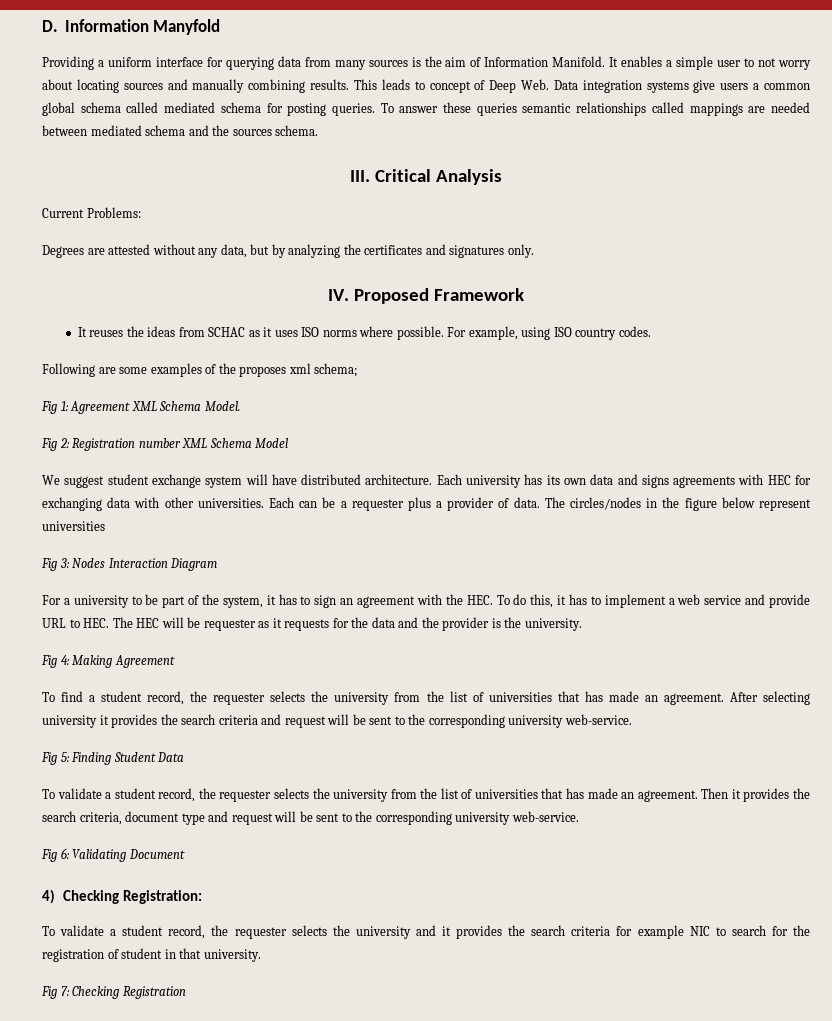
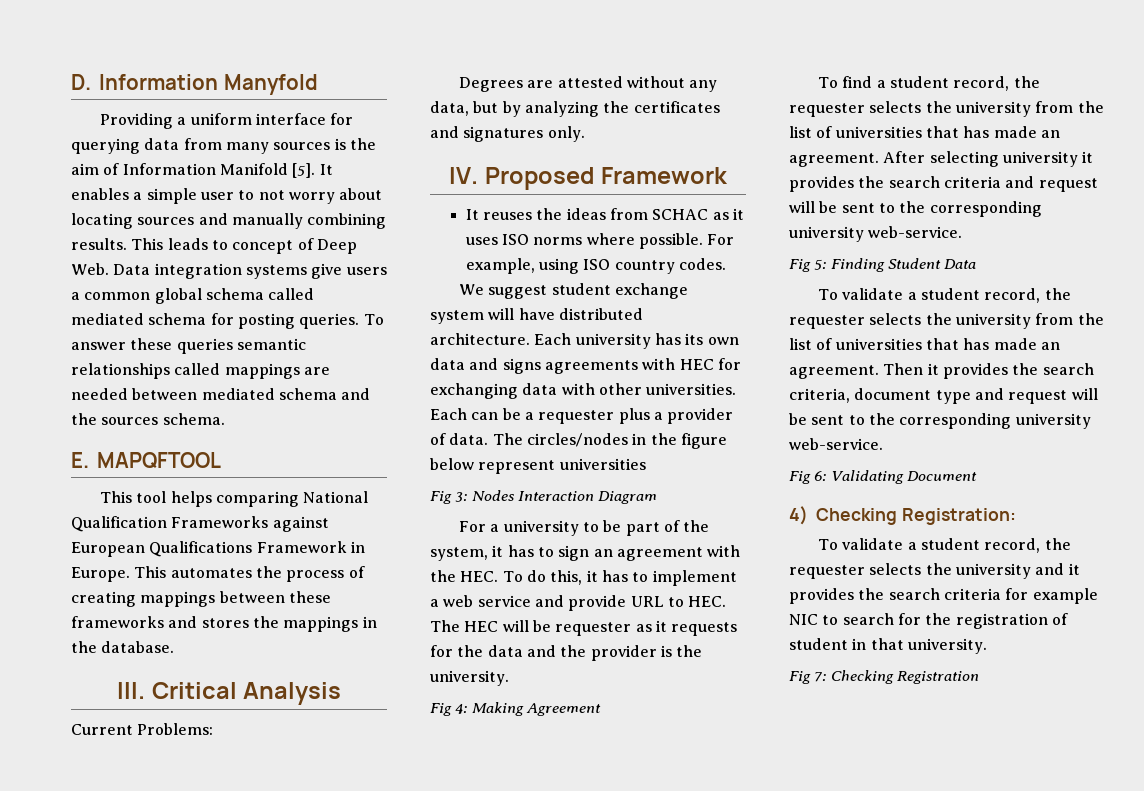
[552,56,606,67] Manifold. -> [219,163,316,178] Manifold [5].
(319, 130) none -> [71,452,221,469] [100,491,369,507] [71,516,329,532] [71,541,365,557] [71,566,365,582] [71,591,331,607] [71,616,377,632] [71,641,175,653] // E. MAPQFTOOL // This tool helps comparing National Qualification Frameworks against European Qualifications Framework in Europe. This automates the process of creating mappings between these frameworks and stores the mappings in the database.
[42,363,358,377] [41,401,240,414] [41,438,289,451] // Following are some examples of the proposes xml schema; // Fig 1: Agreement XML Schema Model. // Fig 2: Registration number XML Schema Model -> (727, 264) none

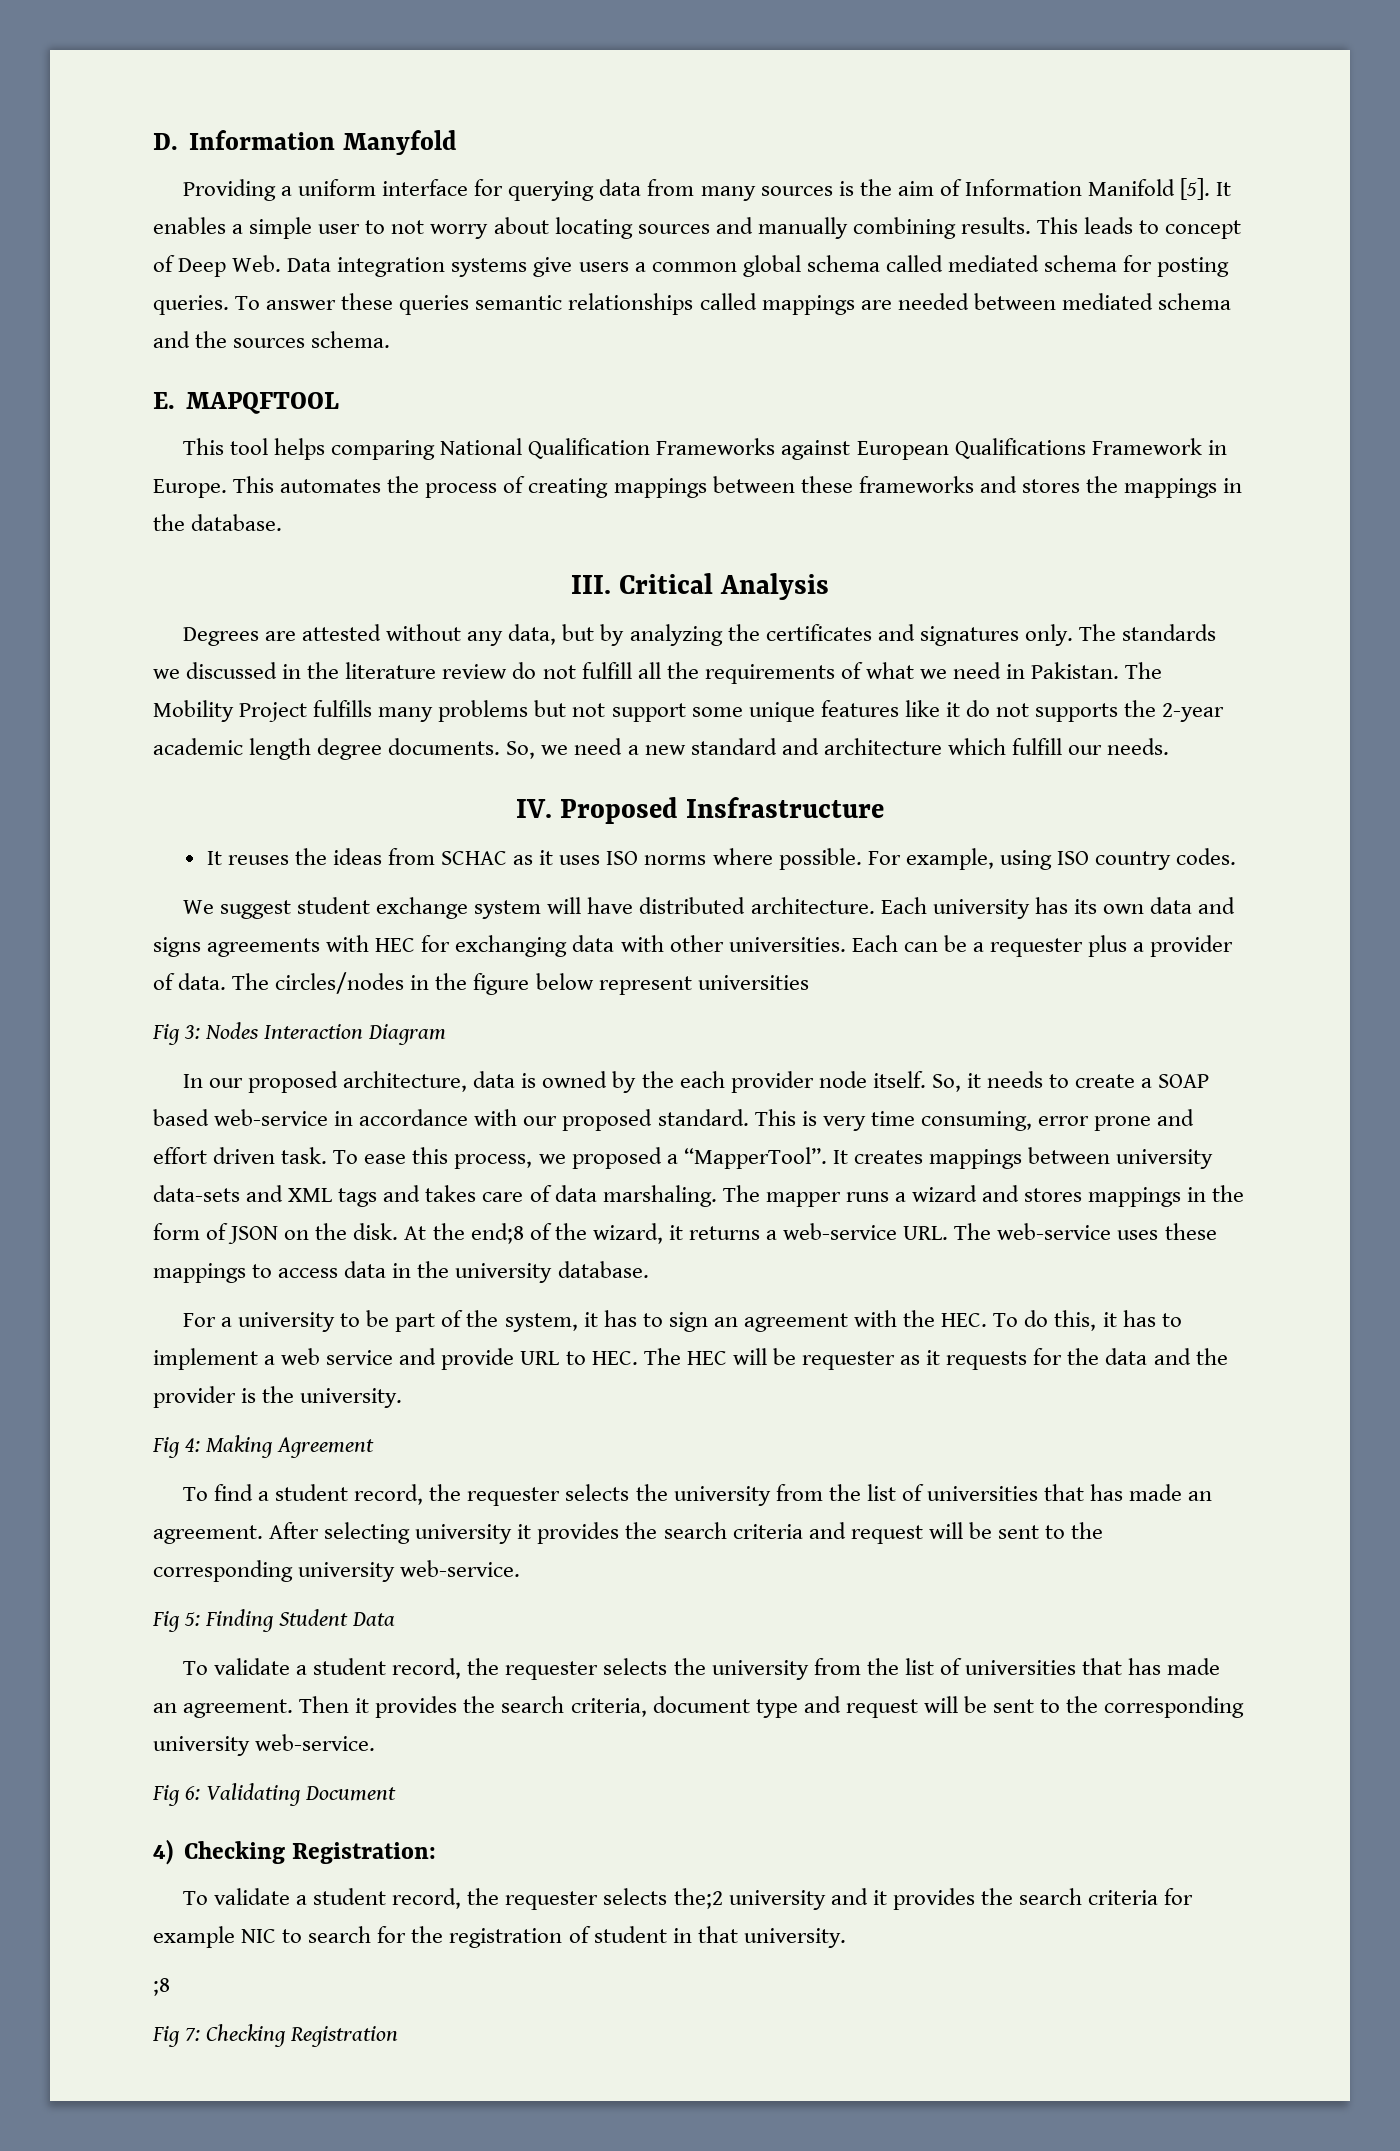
[71,723,214,735] // Current Problems: -> (830, 586) none
(585, 134) none -> [1078,624,1217,641] [153,662,1163,684] [153,700,1225,722] [153,738,1170,760] The standards we discussed in the literature review do not fulfill all the requirements of what we need in Pakistan. The Mobility Project fulfills many problems but not support some unique features like it do not supports the 2-year academic length degree documents. So, we need a new standard and architecture which fulfill our needs.
[600,167,728,184] Framework -> [686,797,885,818] Insfrastructure
(658, 497) none -> [182,1071,1210,1093] [153,1109,1195,1131] [153,1147,1214,1169] [153,1185,1245,1207] [153,1223,1217,1244] [153,1261,649,1283] // In our proposed architecture, data is owned by the each provider node itself. So, it needs to create a SOAP based web-service in accordance with our proposed standard. This is very time consuming, error prone and effort driven task. To ease this process, we proposed a “MapperTool”. It creates mappings between university data-sets and XML tags and takes care of data marshaling. The mapper runs a wizard and stores mappings in the form of JSON on the disk. At the end;8 of the wizard, it returns a web-service URL. The web-service uses these mappings to access data in the university database.
[925,563,952,575] the -> [673,1888,723,1909] the;2
(987, 646) none -> [153,1978,170,1996] // ;8

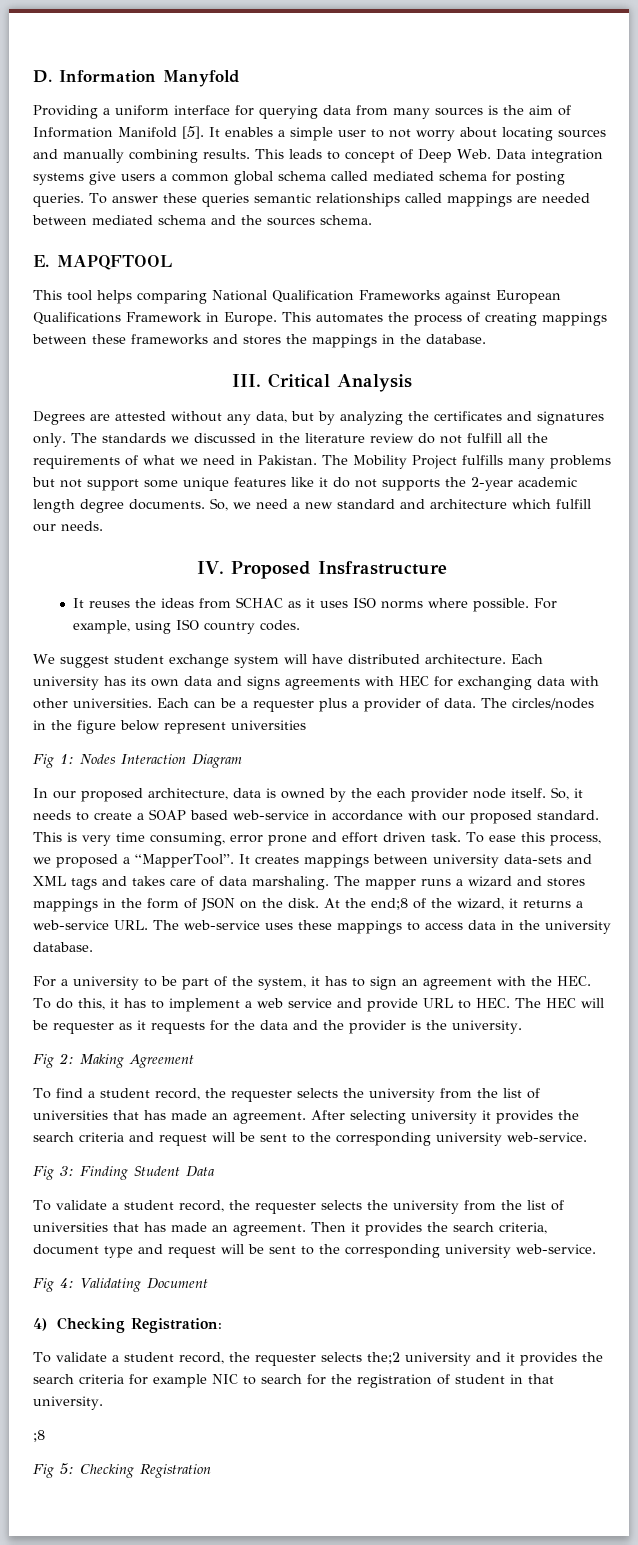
[184,1025,201,1039] 3: -> [60,754,74,764] 1:
[185,1438,201,1452] 4: -> [59,1053,74,1064] 2:
[184,1612,201,1626] 5: -> [60,1166,74,1176] 3:
[185,1786,201,1800] 6: -> [60,1278,74,1288] 4:
[185,2028,201,2041] 7: -> [60,1463,74,1475] 5:

